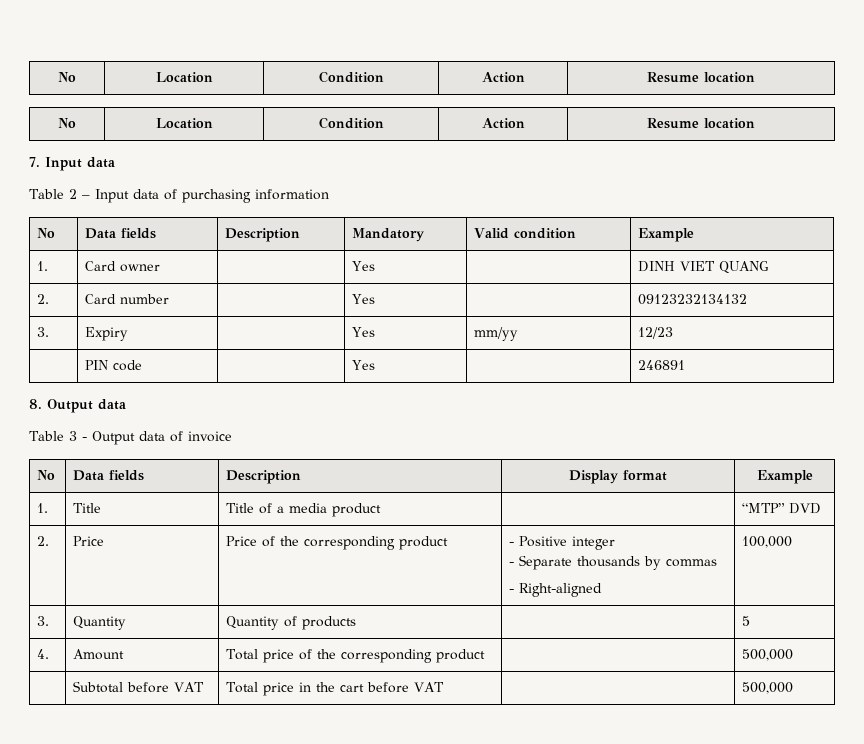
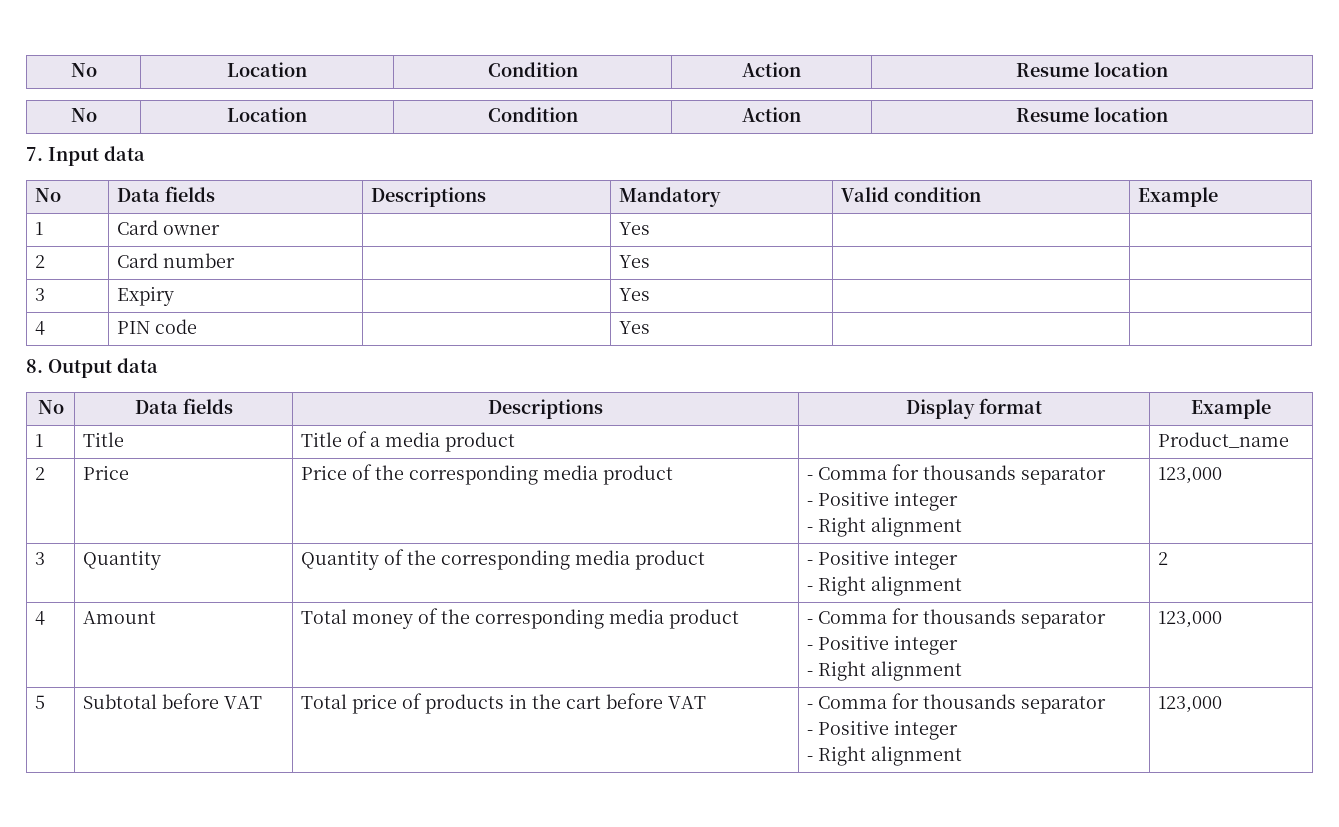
[29,189,329,203] [37,228,56,238] [85,228,157,239] [225,228,301,242] // Table 2 – Input data of purchasing information // No | Data fields | Description -> [34,188,61,202] [116,186,215,202] [370,187,486,207] // No | Data fields | Descriptions
[37,261,49,271] 1. -> [34,222,43,235] 1
[638,261,770,274] [37,294,50,304] DINH VIET QUANG // 2. -> [34,255,45,268] // 2
[638,294,748,305] [37,327,50,337] 09123232134132 // 3. -> [34,288,45,301] // 3
[474,327,519,341] [638,327,674,339] mm/yy | 12/23 // -> [34,321,45,335] | // 4
[638,360,686,370] 246891 -> (650, 327) none
[29,431,232,445] [37,470,56,480] [73,470,145,481] [226,470,302,484] // Table 3 - Output data of invoice // No | Data fields | Description -> [37,400,64,414] [134,398,233,414] [488,399,603,419] // No | Data fields | Descriptions
[37,503,49,513] 1. -> [34,434,43,447] 1
[742,503,822,514] [37,536,50,546] “MTP” DVD // 2. -> [1157,432,1289,448] [34,467,45,480] Product_name // 2
(396, 543) none -> [542,465,673,485] [806,464,1106,485] [806,491,958,511] [806,517,962,537] [1157,467,1222,484] [34,552,45,565] [82,550,161,570] [300,549,630,570] media product | - Comma for thousands separator // - Positive integer // - Right alignment | 123,000 // 3 | Quantity | Quantity of the corresponding media
[519,555,718,570] [509,583,603,597] [742,536,793,548] [37,616,50,626] [73,616,127,630] [226,616,357,630] [742,616,751,626] [37,649,50,659] Separate thousands by commas // - Right-aligned | 100,000 // 3. | Quantity | Quantity of products | | 5 // 4. -> [817,576,962,596] [1157,552,1168,565] [34,611,45,625] Right alignment | 2 // 4
[263,649,486,663] [742,649,794,661] price of the corresponding product | | 500,000 // -> [351,608,739,629] [806,608,1106,629] [806,635,958,655] [806,661,962,681] [1157,611,1222,628] [34,695,45,709] money of the corresponding media product | - Comma for thousands separator // - Positive integer // - Right alignment | 123,000 // 5
(295, 689) none -> [401,693,504,714] of products
[742,682,794,694] | 500,000 -> [806,693,1106,714] [806,720,958,740] [806,746,962,766] [1157,696,1222,713] - Comma for thousands separator // - Positive integer // - Right alignment | 123,000

